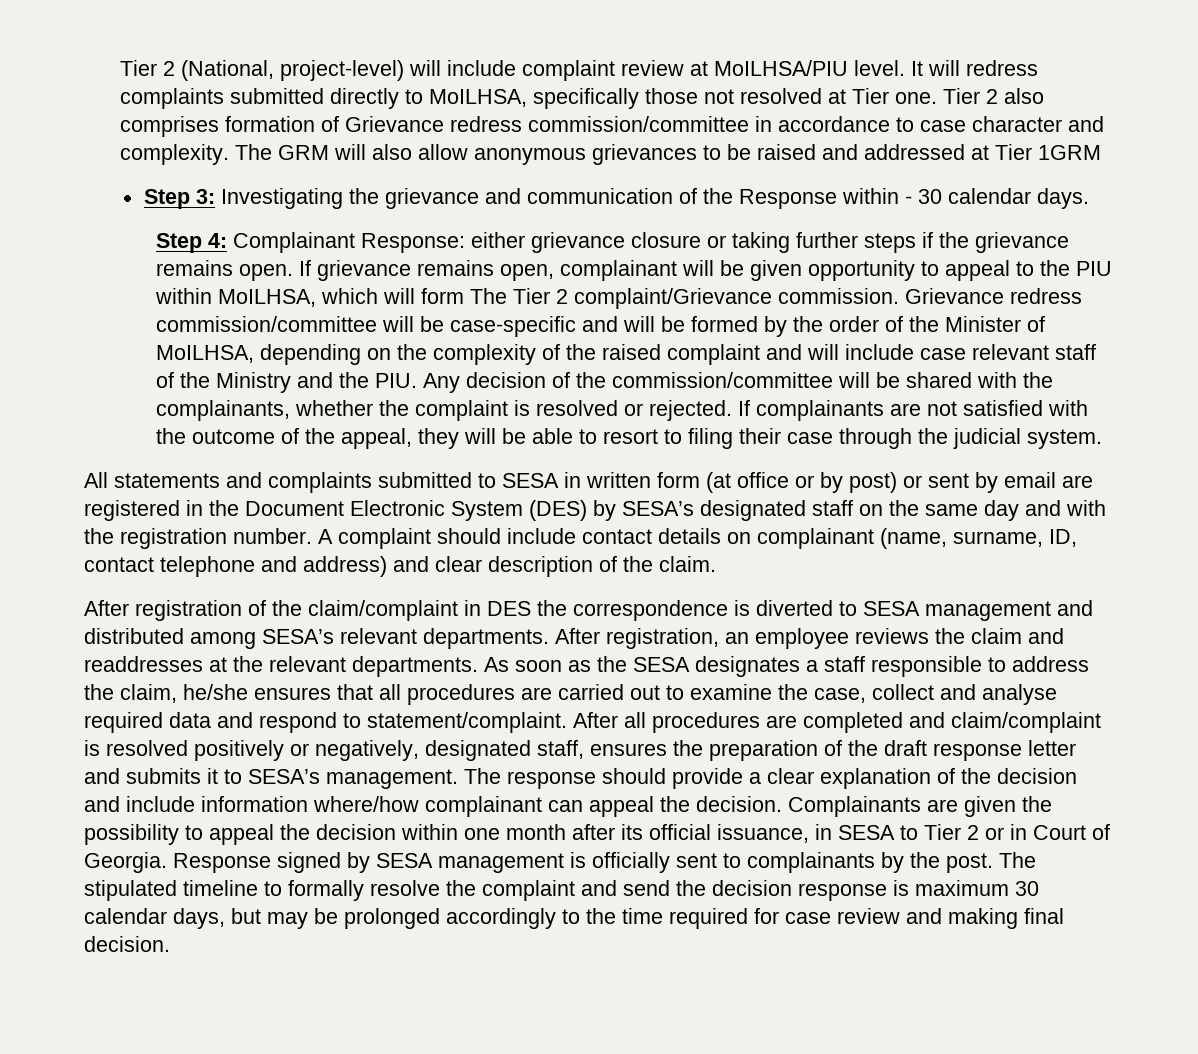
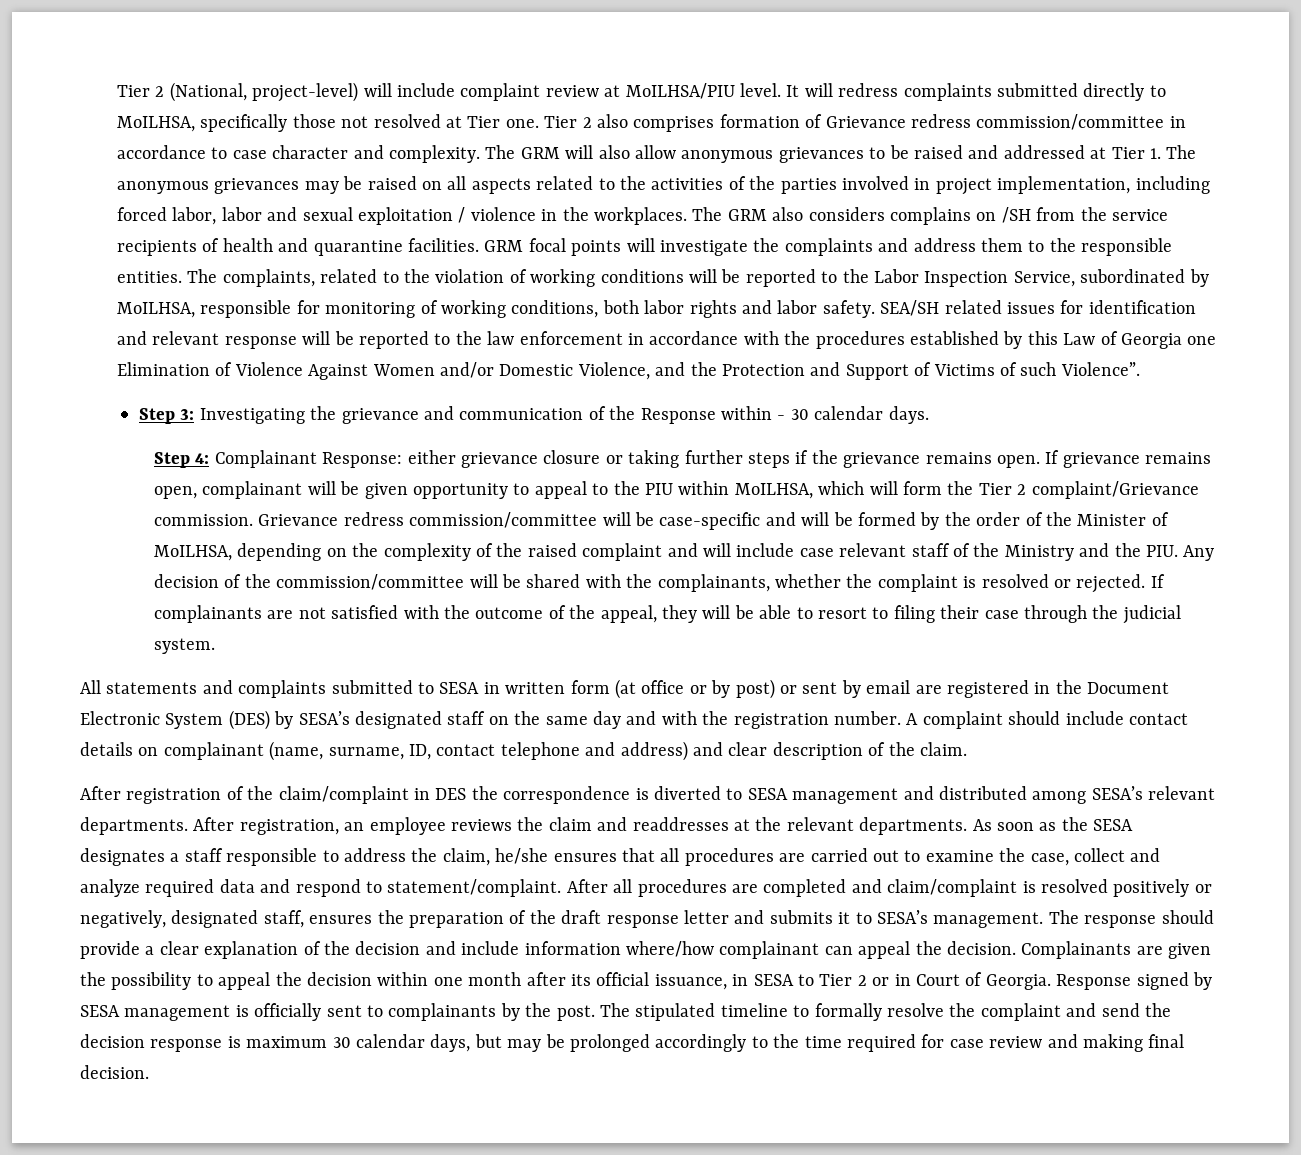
[1037,145,1101,160] 1GRM -> [1150,145,1197,159] [117,176,1210,195] [117,207,1169,225] [117,238,1173,256] [117,269,1209,287] [117,300,1196,318] [117,331,1217,349] [117,362,1140,380] 1. The anonymous grievances may be raised on all aspects related to the activities of the parties involved in project implementation, including forced labor, labor and sexual exploitation / violence in the workplaces. The GRM also considers complains on /SH from the service recipients of health and quarantine facilities. GRM focal points will investigate the complaints and address them to the responsible entities. The complaints, related to the violation of working conditions will be reported to the Labor Inspection Service, subordinated by MoILHSA, responsible for monitoring of working conditions, both labor rights and labor safety. SEA/SH related issues for identification and relevant response will be reported to the law enforcement in accordance with the procedures established by this Law of Georgia one Elimination of Violence Against Women and/or Domestic Violence, and the Protection and Support of Victims of such Violence”.
[469,288,507,304] The -> [947,481,974,495] the
[982,684,1057,705] analyse -> [80,879,140,897] analyze

